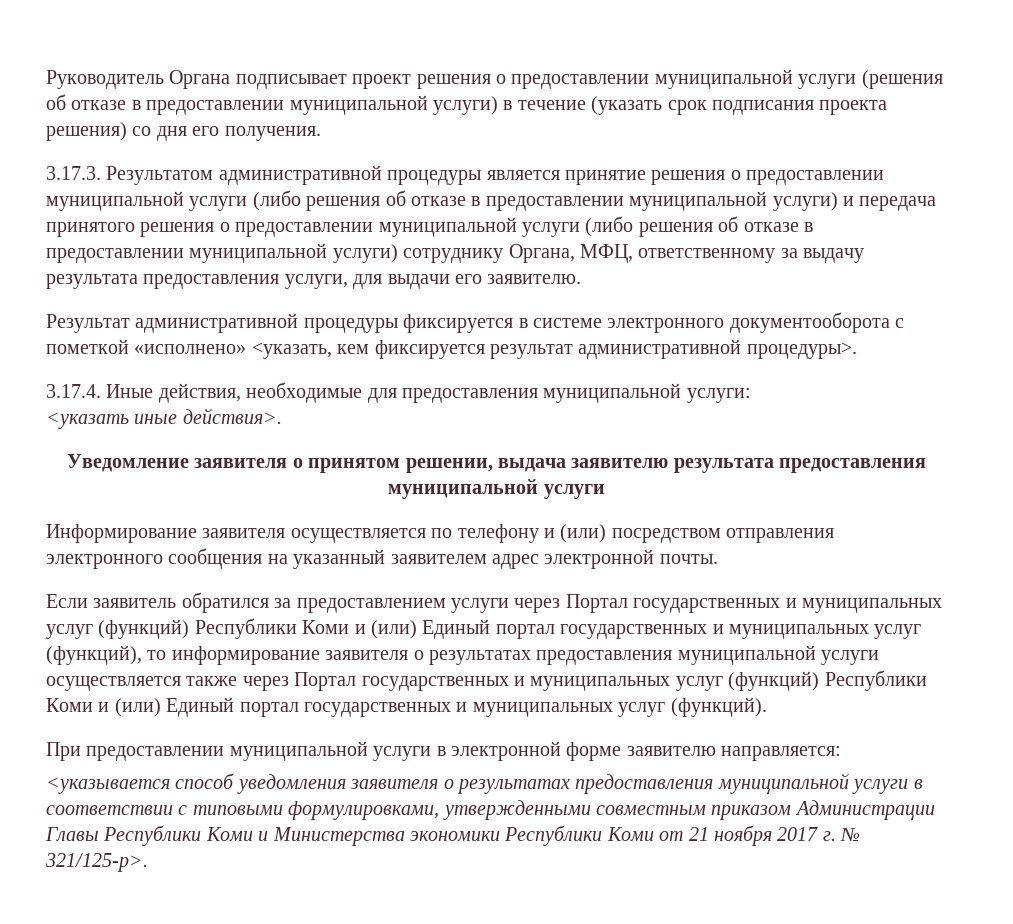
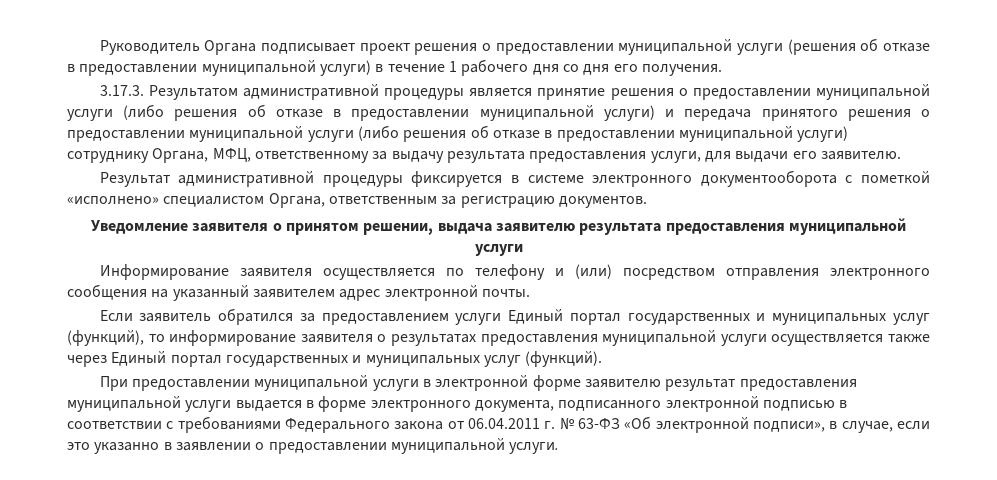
[591,96,888,115] [46,122,127,141] (указать срок подписания проекта решения) -> [448,59,559,76] 1 рабочего дня
[251,339,857,359] [46,382,751,403] [46,408,282,429] <указать, кем фиксируется результат административной процедуры>. // 3.17.4. Иные действия, необходимые для предоставления муниципальной услуги: // <указать иные действия>. -> [163,193,647,208] специалистом Органа, ответственным за регистрацию документов.
[514,594,942,613] [46,618,417,639] через Портал государственных и муниципальных услуг (функций) Республики Коми и (или) -> (502, 319) none
[294,670,927,691] [46,698,161,717] Портал государственных и муниципальных услуг (функций) Республики Коми и (или) -> (107, 361) none
[721,746,842,761] [46,773,923,794] [46,800,935,820] [45,825,861,846] [45,853,148,872] направляется: // <указывается способ уведомления заявителя о результатах предоставления муниципальной услуги в соответствии с типовыми формулировками, утвержденными совместным приказом Администрации Главы Республики Коми и Министерства экономики Республики Коми от 21 ноября 2017 г. № 321/125-р>. -> [665,379,857,391] [67,396,848,412] [67,416,931,433] [67,438,560,454] результат предоставления муниципальной услуги выдается в форме электронного документа, подписанного электронной подписью в соответствии с требованиями Федерального закона от 06.04.2011 г. № 63-ФЗ «Об электронной подписи», в случае, если это указанно в заявлении о предоставлении муниципальной услуги.

